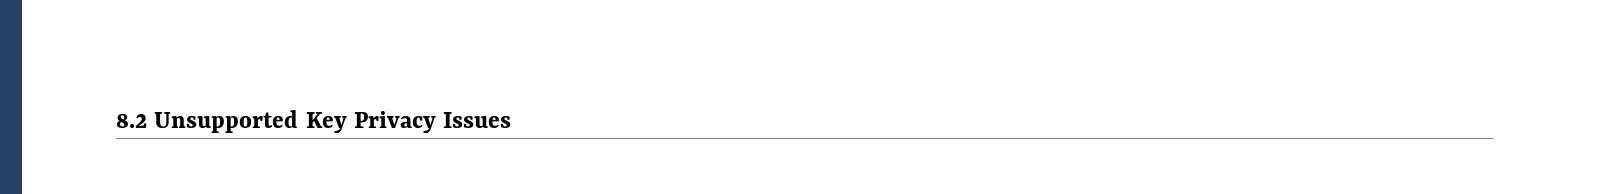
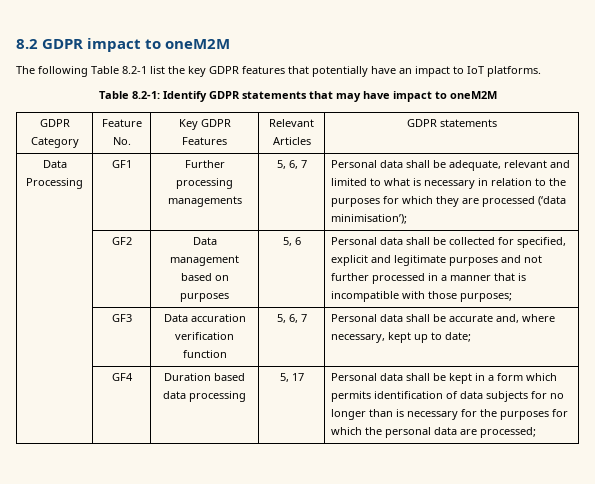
[154,110,512,133] Unsupported Key Privacy Issues -> [42,38,231,52] [16,66,541,77] [98,91,497,102] [39,119,70,127] [30,137,79,148] [101,119,142,127] [112,137,131,145] [178,119,231,130] [182,137,227,145] [269,119,314,127] [272,137,311,145] [406,119,497,127] [42,160,67,168] [26,178,83,189] [111,160,132,168] [184,160,225,168] [176,178,233,189] [167,196,242,207] [276,160,307,169] [331,160,571,171] [331,178,567,189] [331,196,567,207] [331,214,408,224] [111,237,132,245] [192,237,217,245] [170,255,239,266] [180,273,229,281] [180,293,229,302] [282,237,301,246] [331,237,567,248] [331,255,543,266] [331,273,527,284] [331,291,513,302] [111,314,132,322] [163,314,246,322] [175,332,234,340] [182,350,227,358] [276,314,307,323] [331,314,556,323] [331,332,472,343] [111,373,133,381] [164,373,245,381] [163,391,246,402] [279,373,304,382] [331,373,558,384] [331,391,565,402] [331,409,569,420] [331,427,537,438] GDPR impact to oneM2M // The following Table 8.2-1 list the key GDPR features that potentially have an impact to IoT platforms. // Table 8.2-1: Identify GDPR statements that may have impact to oneM2M // GDPR Category | Feature No. | Key GDPR Features | Relevant Articles | GDPR statements // Data Processing | GF1 | Further processing managements | 5, 6, 7 | Personal data shall be adequate, relevant and limited to what is necessary in relation to the purposes for which they are processed (‘data minimisation’); // | GF2 | Data management based on purposes | 5, 6 | Personal data shall be collected for specified, explicit and legitimate purposes and not further processed in a manner that is incompatible with those purposes; // | GF3 | Data accuration verification function | 5, 6, 7 | Personal data shall be accurate and, where necessary, kept up to date; // | GF4 | Duration based data processing | 5, 17 | Personal data shall be kept in a form which permits identification of data subjects for no longer than is necessary for the purposes for which the personal data are processed;

